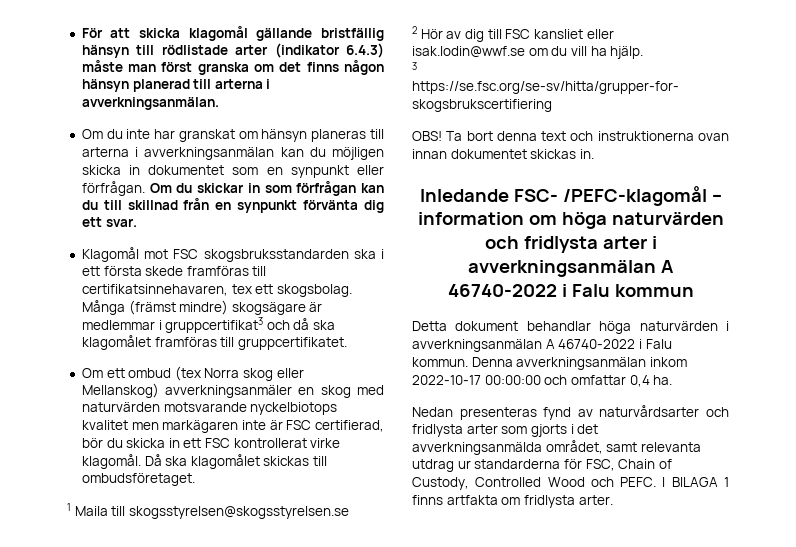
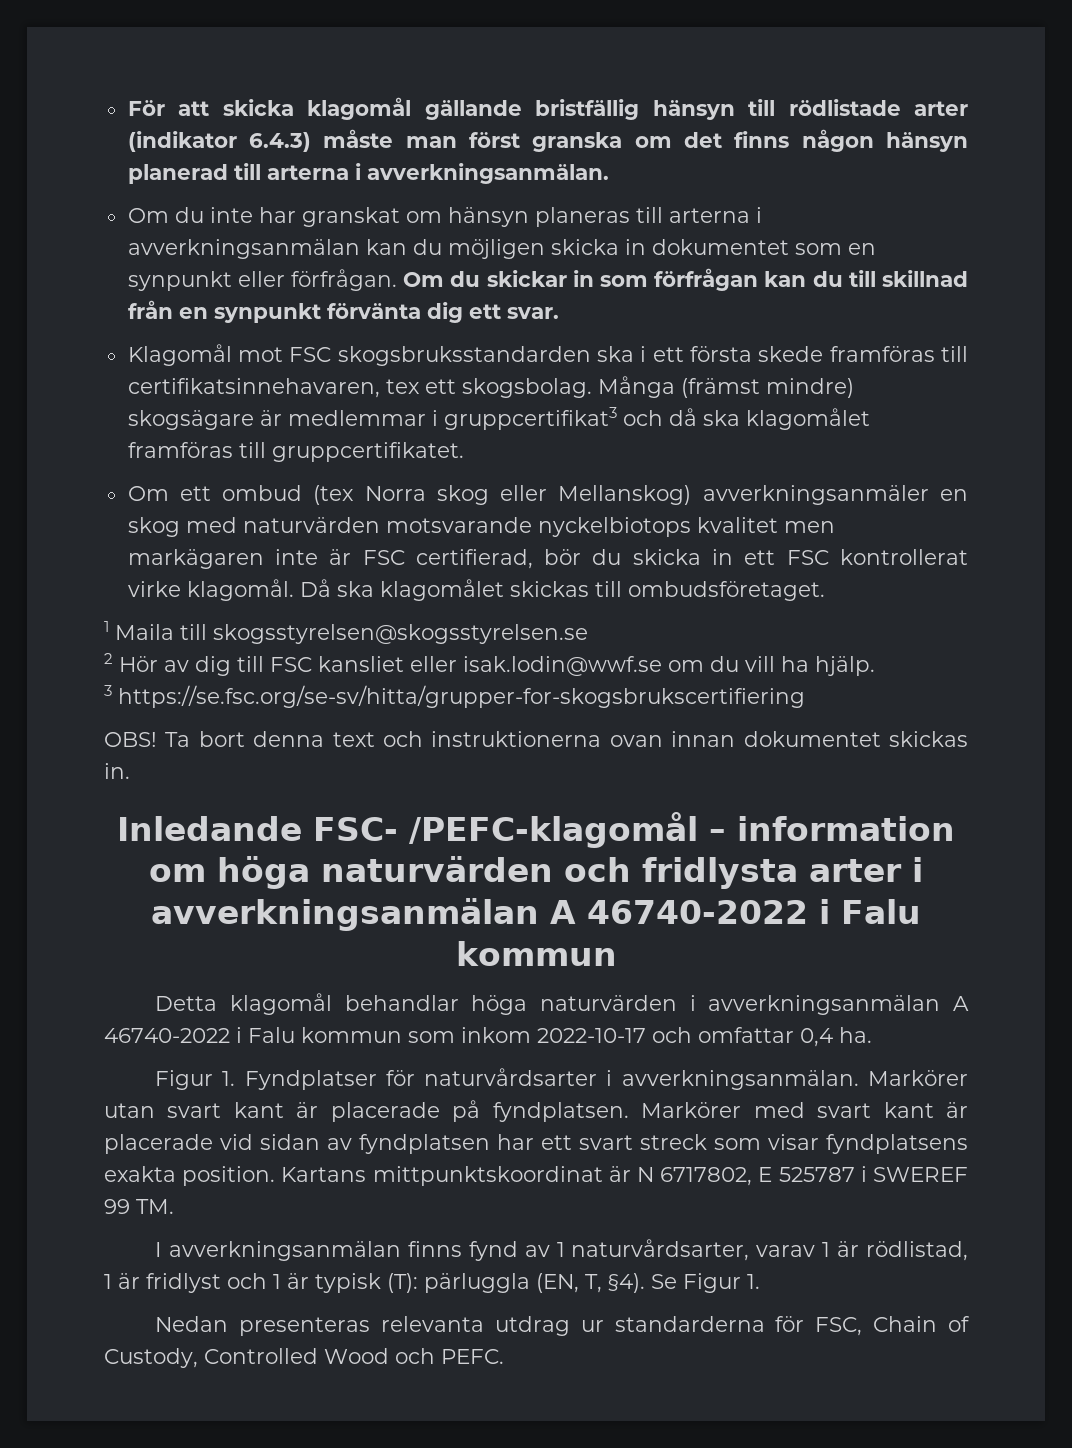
[455,321,519,331] dokument -> [229,993,332,1015] klagomål
[412,357,647,370] kommun. Denna avverkningsanmälan -> [301,1027,455,1043] kommun som
[484,375,541,385] 00:00:00 -> (646, 1035) none
[412,405,729,420] [412,424,599,437] [412,440,638,455] Nedan presenteras fynd av naturvårdsarter och fridlysta arter som gjorts i det avverkningsanmälda området, samt -> [155,1068,968,1090] [104,1100,969,1122] [104,1134,968,1154] [104,1166,969,1186] [104,1199,174,1214] [155,1239,968,1261] [104,1273,760,1293] [155,1316,371,1336] Figur 1. Fyndplatser för naturvårdsarter i avverkningsanmälan. Markörer utan svart kant är placerade på fyndplatsen. Markörer med svart kant är placerade vid sidan av fyndplatsen har ett svart streck som visar fyndplatsens exakta position. Kartans mittpunktskoordinat är N 6717802, E 525787 i SWEREF 99 TM. // I avverkningsanmälan finns fynd av 1 naturvårdsarter, varav 1 är rödlistad, 1 är fridlyst och 1 är typisk (T): pärluggla (EN, T, §4). Se Figur 1. // Nedan presenteras
[662,477,729,487] [412,495,613,508] I BILAGA 1 finns artfakta om fridlysta arter. -> (504, 1356) none

